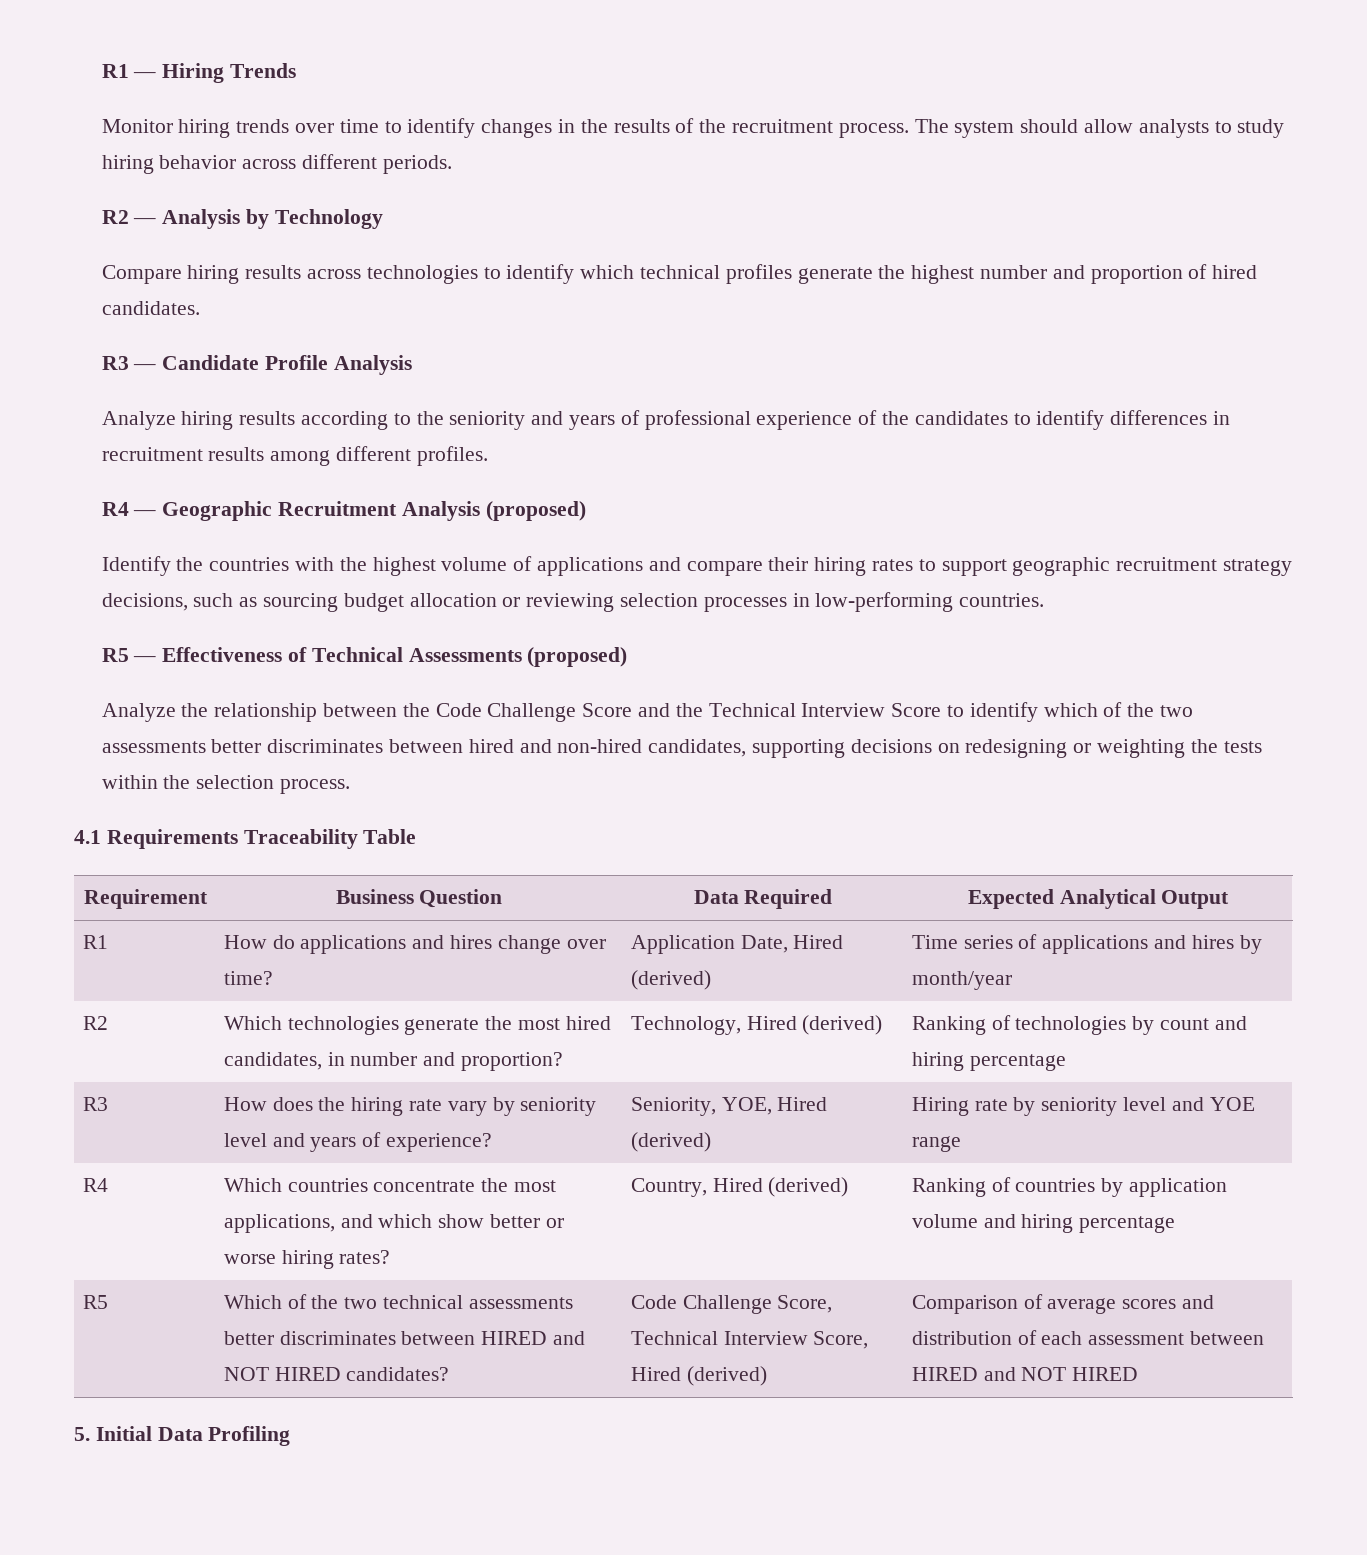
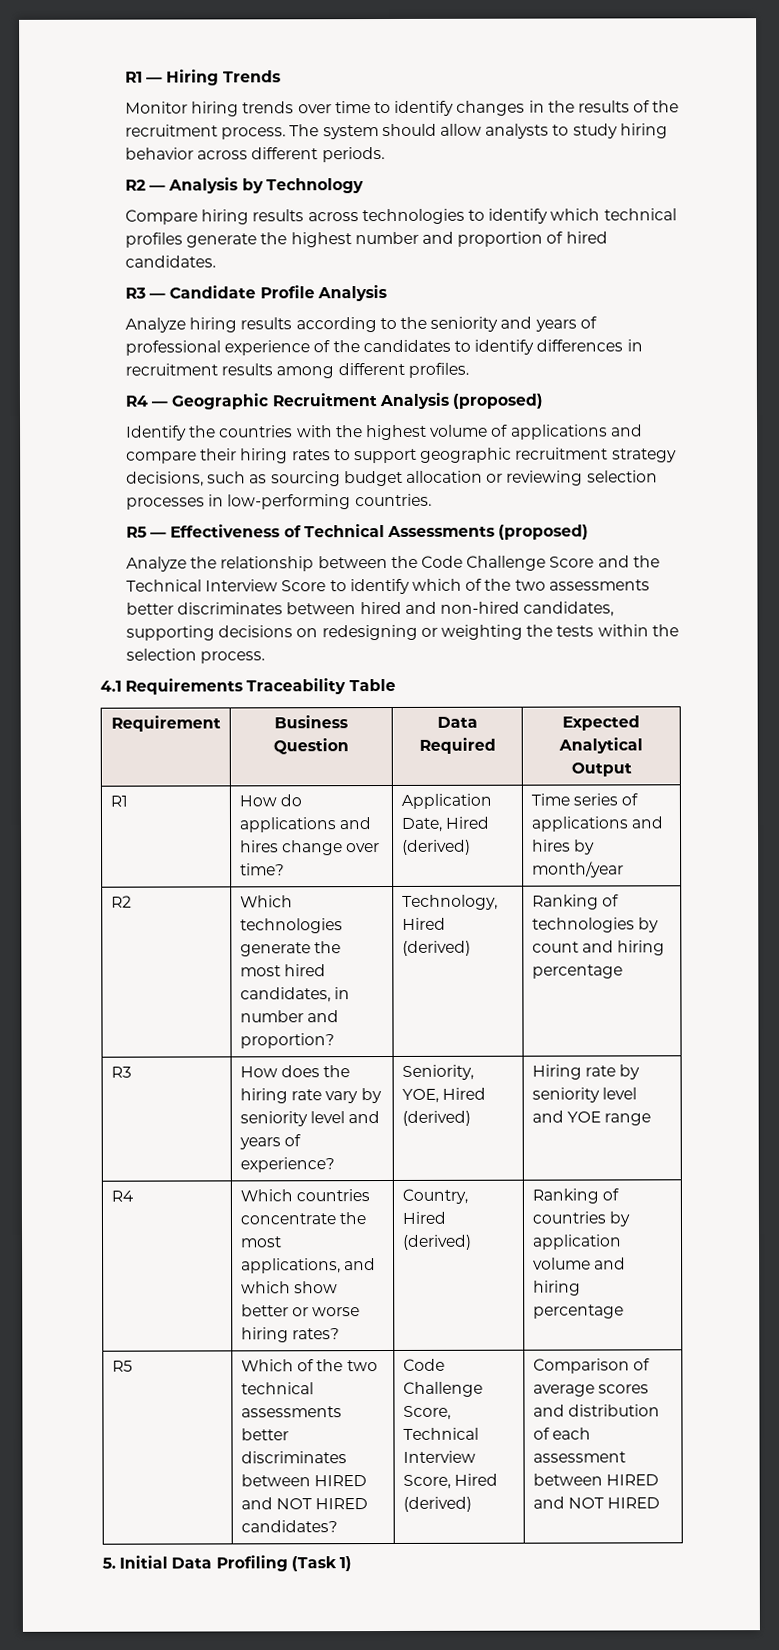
(291, 1436) none -> [290,1556,352,1572] (Task 1)

